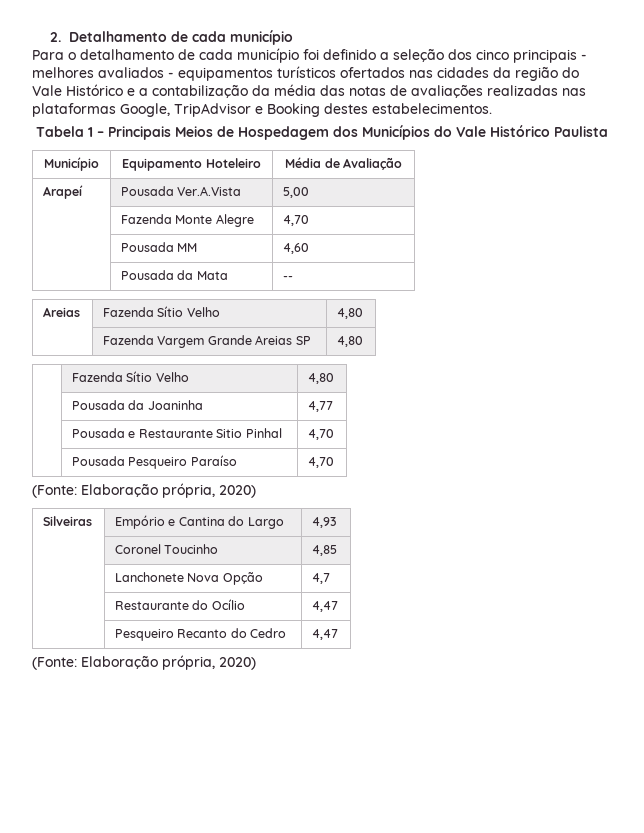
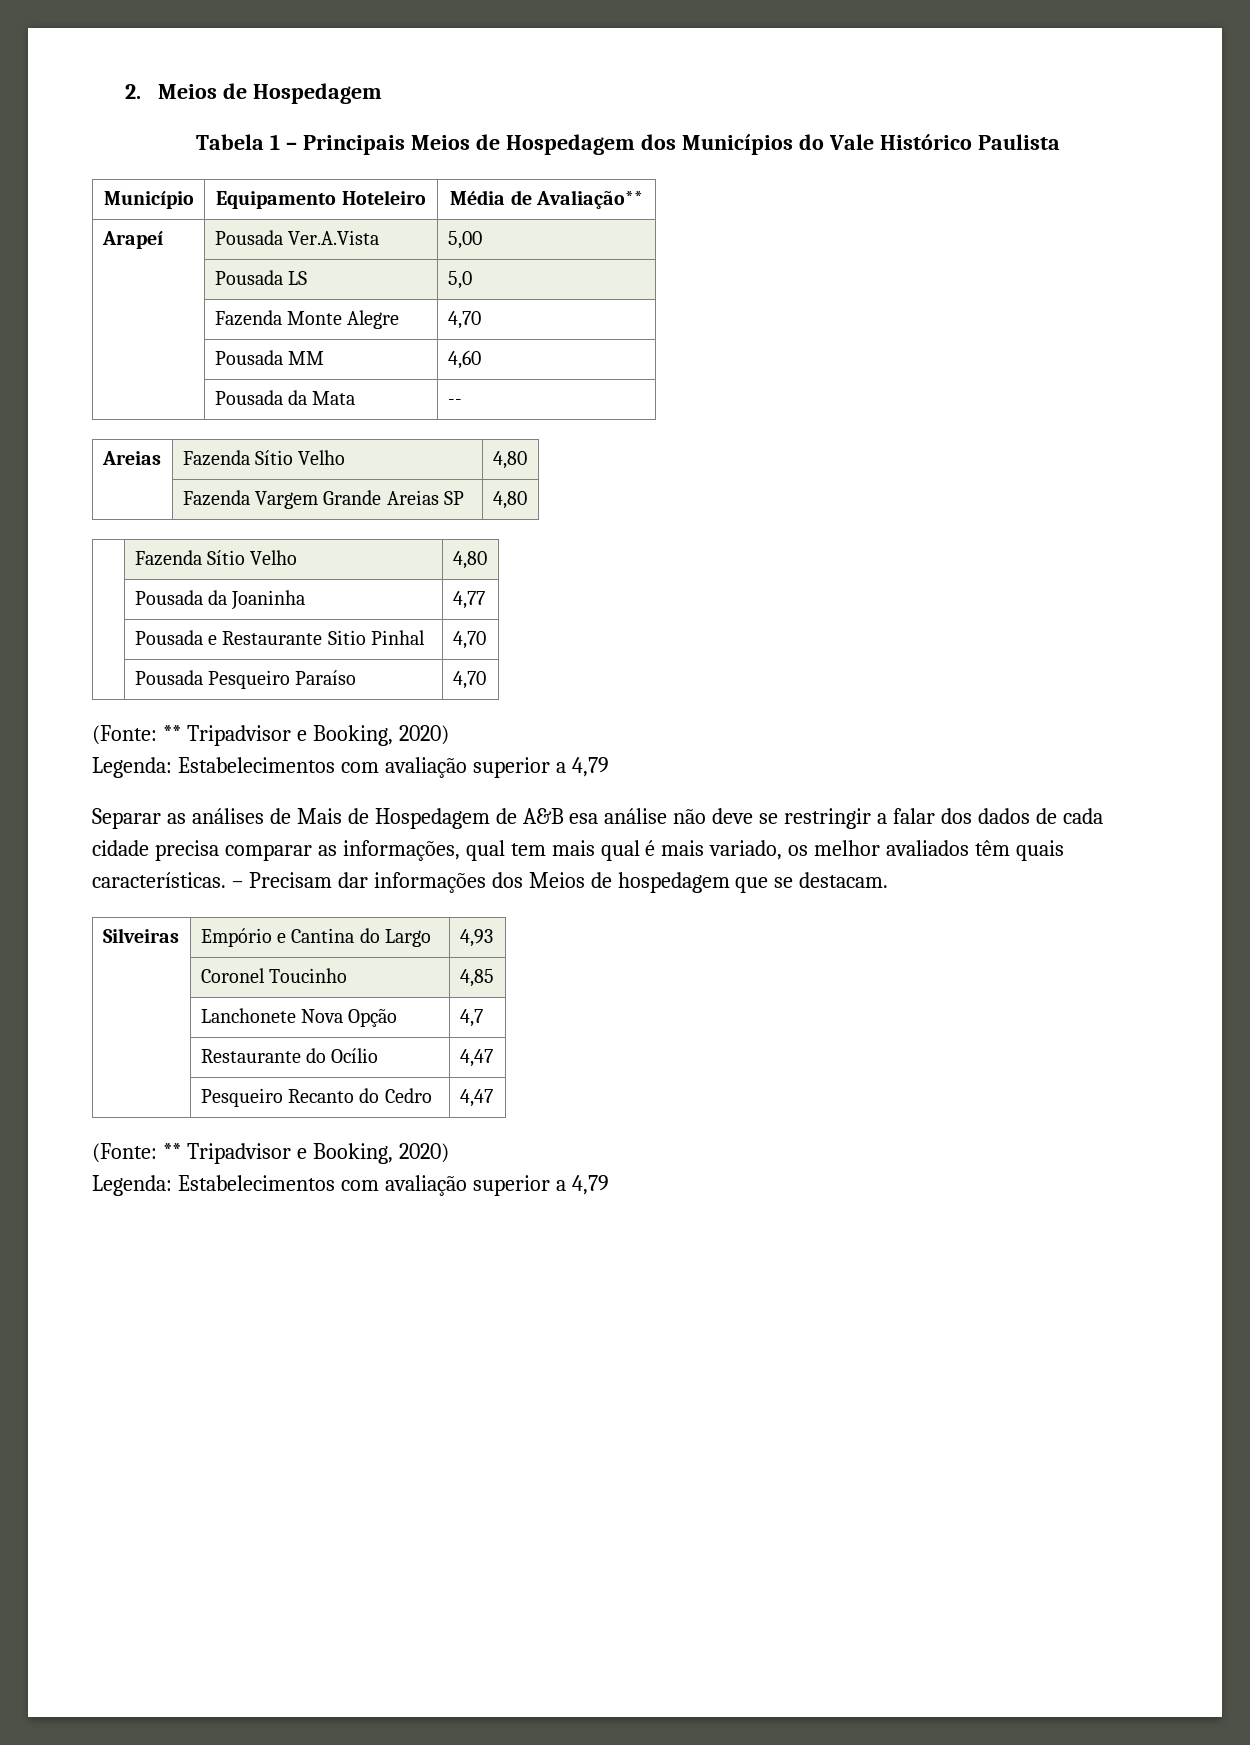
[68,30,293,45] [32,48,587,63] [32,66,579,81] [32,84,586,98] [32,103,492,117] Detalhamento de cada município // Para o detalhamento de cada município foi definido a seleção dos cinco principais - melhores avaliados - equipamentos turísticos ofertados nas cidades da região do Vale Histórico e a contabilização da média das notas de avaliações realizadas nas plataformas Google, TripAdvisor e Booking destes estabelecimentos. -> [157,83,382,104] Meios de Hospedagem
[342,157,402,170] Avaliação -> [535,190,643,209] Avaliação**
(310, 192) none -> [214,270,308,285] [447,271,472,289] // | Pousada LS | 5,0
[81,483,256,498] Elaboração própria, 2020) -> [162,725,449,746] [92,757,609,778] [92,808,1103,829] [92,840,1065,861] [92,872,889,893] ** Tripadvisor e Booking, 2020) // Legenda: Estabelecimentos com avaliação superior a 4,79 // Separar as análises de Mais de Hospedagem de A&B esa análise não deve se restringir a falar dos dados de cada cidade precisa comparar as informações, qual tem mais qual é mais variado, os melhor avaliados têm quais características. – Precisam dar informações dos Meios de hospedagem que se destacam.
[81,655,256,670] Elaboração própria, 2020) -> [162,1143,449,1164] [92,1175,609,1196] ** Tripadvisor e Booking, 2020) // Legenda: Estabelecimentos com avaliação superior a 4,79

